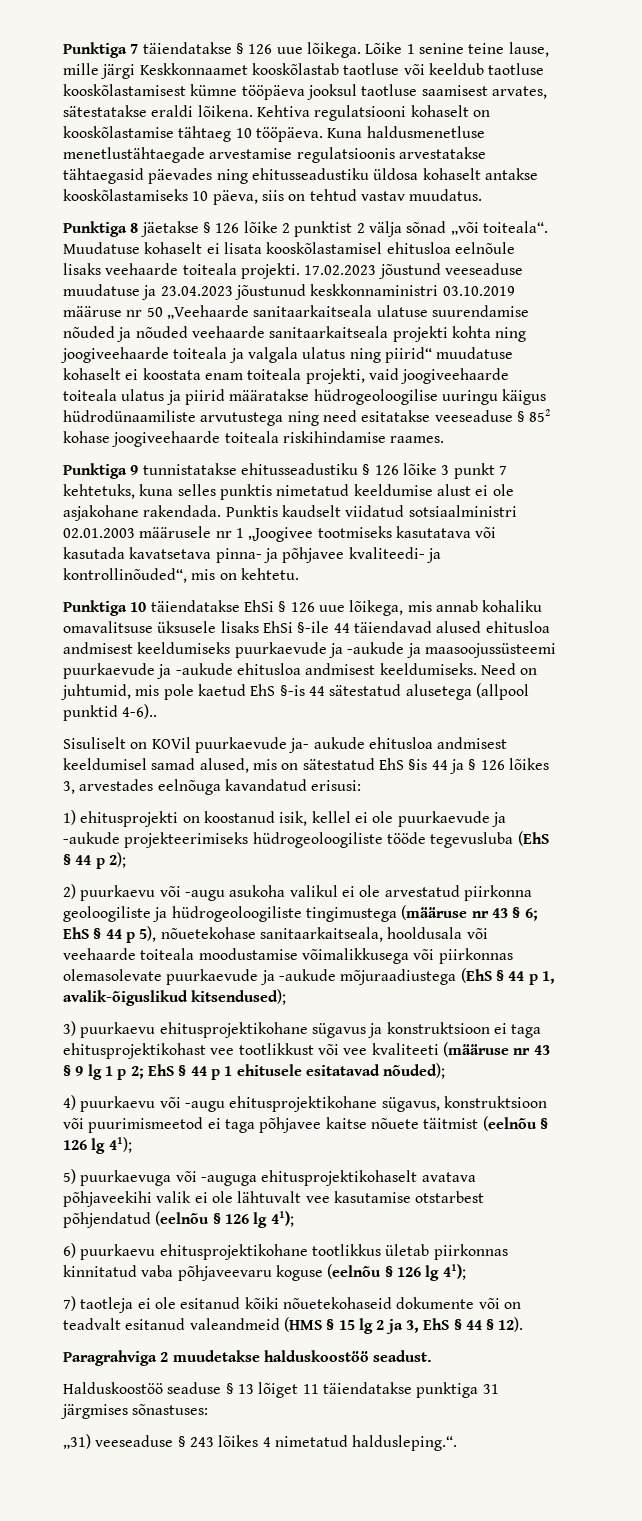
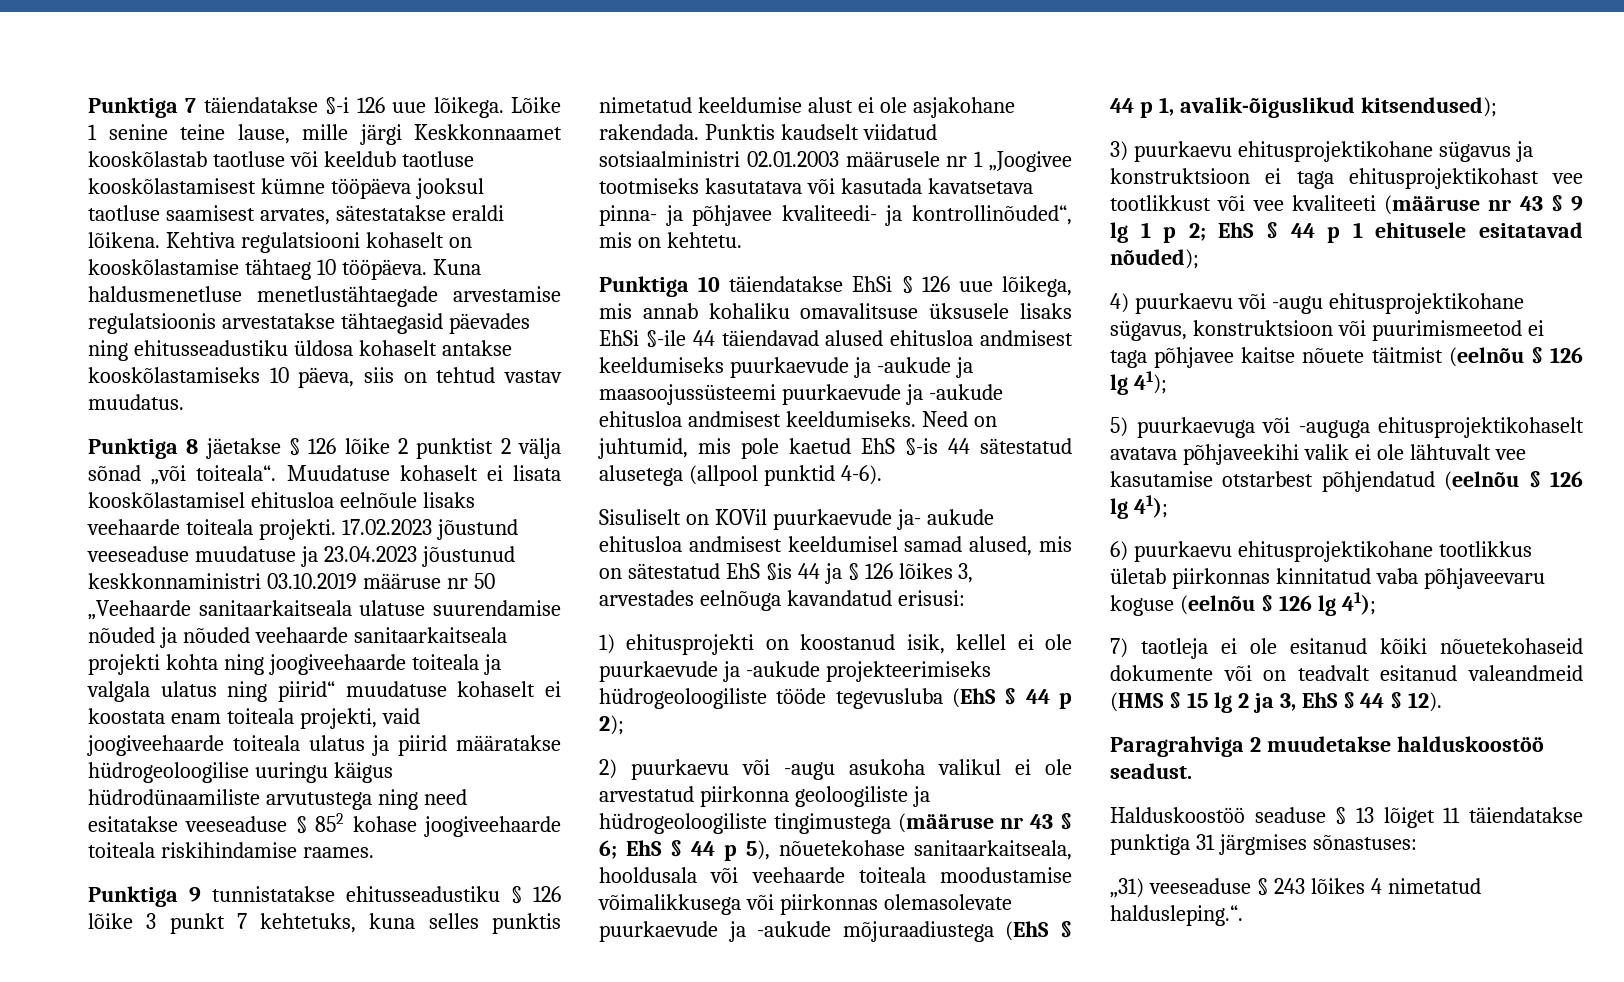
[235,43,244,54] § -> [325,97,350,115] §-i
[122,704,158,719] 4-6).. -> [840,465,882,485] 4-6).

